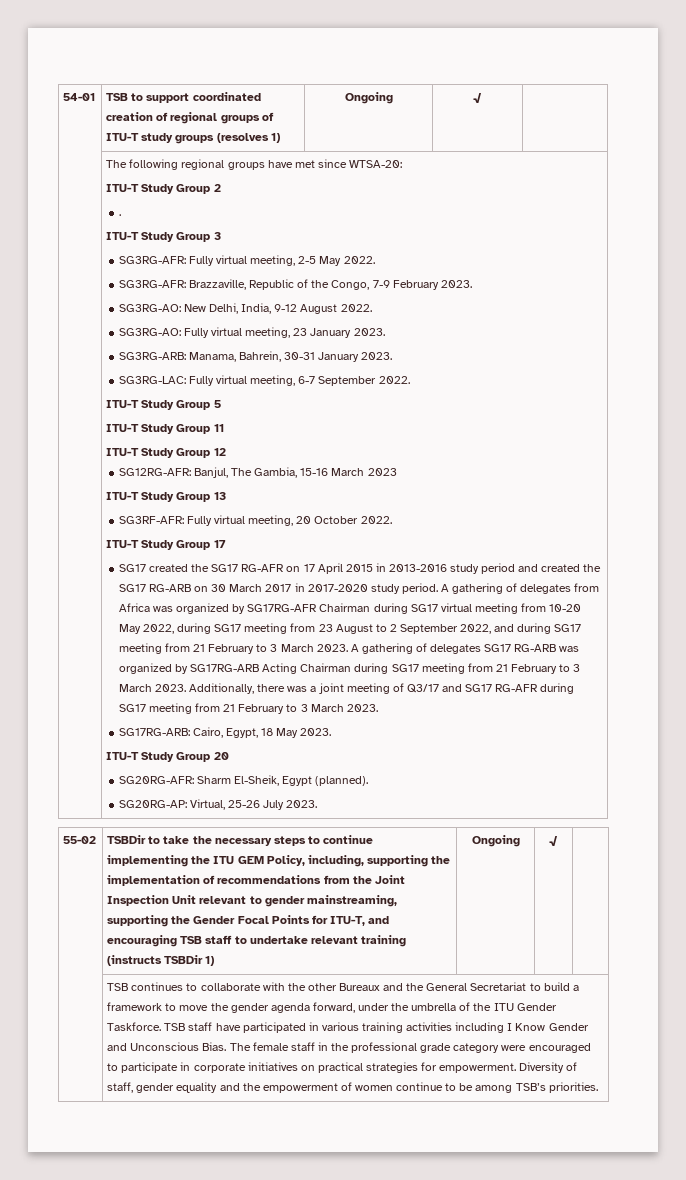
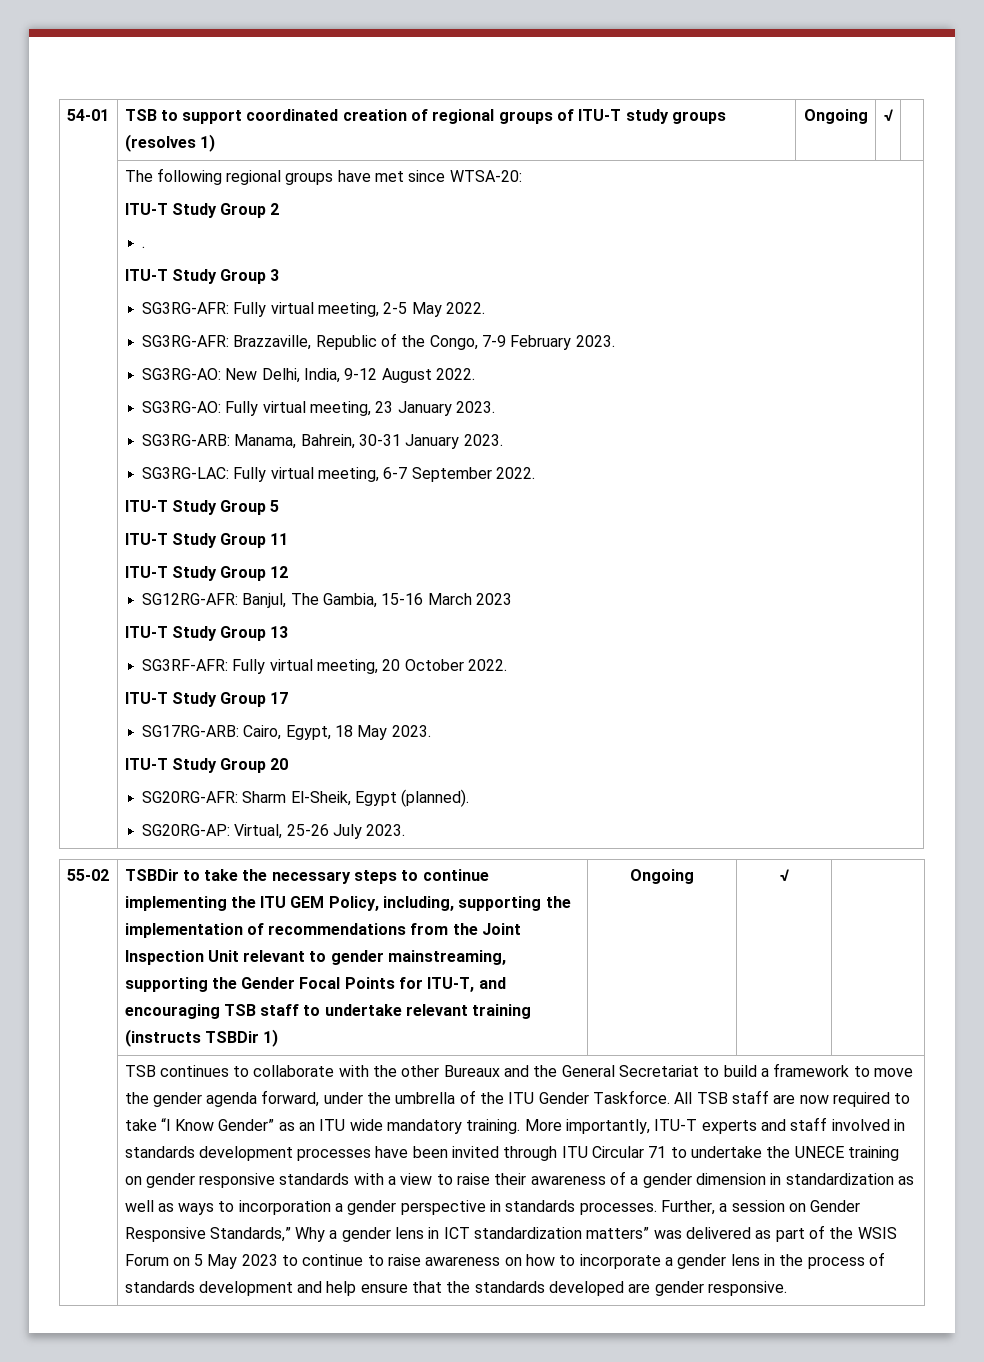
[118,563,602,574] [118,583,600,594] [118,603,582,614] [118,623,582,634] [118,643,580,654] [118,663,581,674] [118,683,575,694] [118,703,378,714] // SG17 created the SG17 RG-AFR on 17 April 2015 in 2013-2016 study period and created the SG17 RG-ARB on 30 March 2017 in 2017-2020 study period. A gathering of delegates from Africa was organized by SG17RG-AFR Chairman during SG17 virtual meeting from 10-20 May 2022, during SG17 meeting from 23 August to 2 September 2022, and during SG17 meeting from 21 February to 3 March 2023. A gathering of delegates SG17 RG-ARB was organized by SG17RG-ARB Acting Chairman during SG17 meeting from 21 February to 3 March 2023. Additionally, there was a joint meeting of Q3/17 and SG17 RG-AFR during SG17 meeting from 21 February to 3 March 2023. -> (289, 698) none
[164,1022,589,1033] [107,1042,591,1053] [107,1062,578,1073] [107,1082,598,1093] TSB staff have participated in various training activities including I Know Gender and Unconscious Bias. The female staff in the professional grade category were encouraged to participate in corporate initiatives on practical strategies for empowerment. Diversity of staff, gender equality and the empowerment of women continue to be among TSB’s priorities. -> [674,1090,911,1107] [124,1117,905,1134] [124,1146,900,1161] [124,1171,914,1188] [124,1200,861,1215] [124,1225,897,1242] [124,1252,885,1269] [124,1281,788,1296] All TSB staff are now required to take “I Know Gender” as an ITU wide mandatory training. More importantly, ITU-T experts and staff involved in standards development processes have been invited through ITU Circular 71 to undertake the UNECE training on gender responsive standards with a view to raise their awareness of a gender dimension in standardization as well as ways to incorporation a gender perspective in standards processes. Further, a session on Gender Responsive Standards,” Why a gender lens in ICT standardization matters” was delivered as part of the WSIS Forum on 5 May 2023 to continue to raise awareness on how to incorporate a gender lens in the process of standards development and help ensure that the standards developed are gender responsive.

